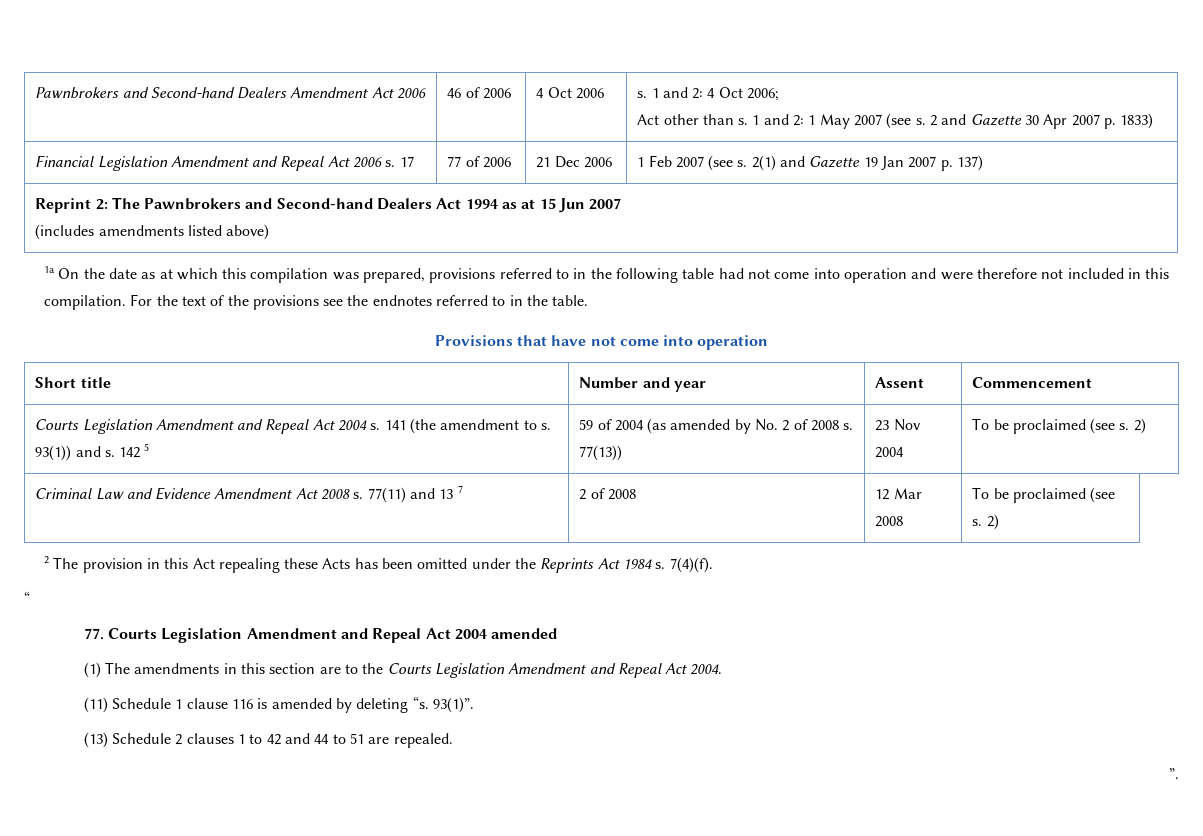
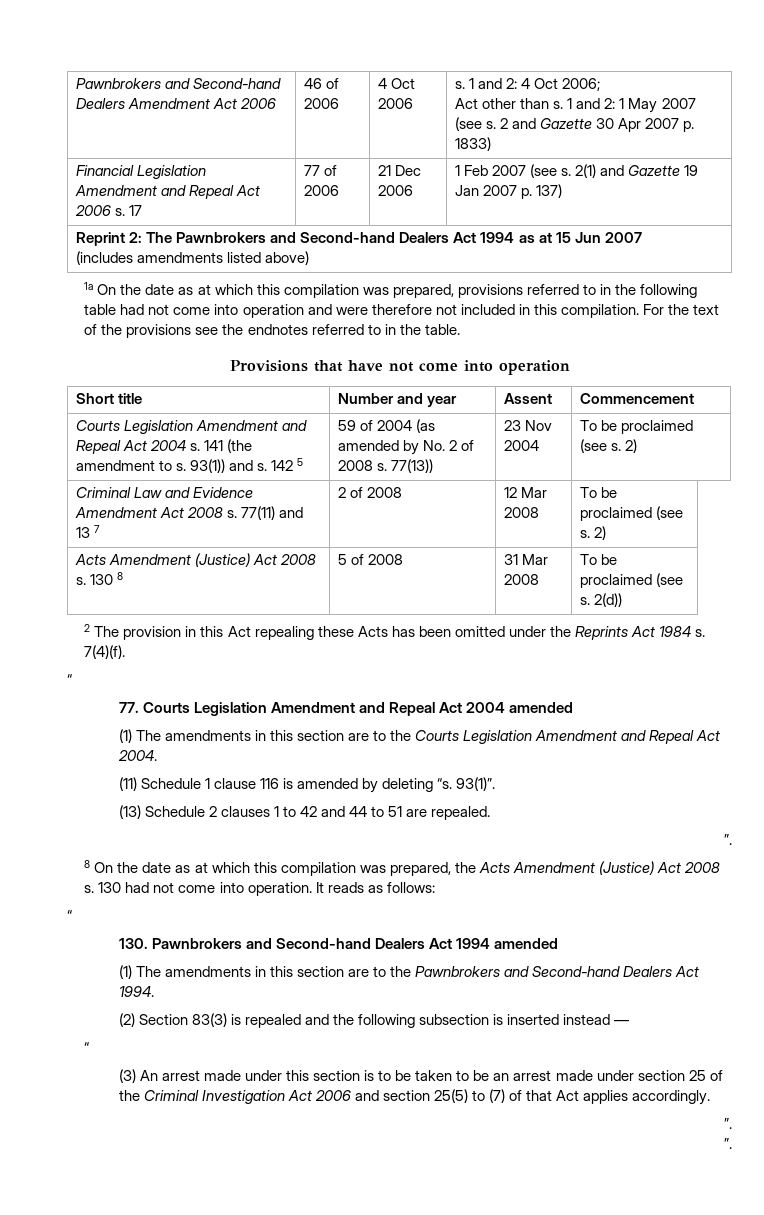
(999, 522) none -> [75,553,317,567] [76,572,124,585] [338,554,404,565] [504,554,549,565] [504,574,540,585] [580,554,618,565] [580,573,684,588] [580,593,623,607] // Acts Amendment (Justice) Act 2008 s. 130 8 | 5 of 2008 | 31 Mar 2008 | To be proclaimed (see s. 2(d))
(1179, 773) none -> [84,860,721,876] [84,882,435,896] [67,910,72,921] [118,938,559,949] [118,965,700,979] [118,986,154,997] [118,1013,630,1028] [84,1042,90,1053] [118,1069,723,1083] [118,1089,711,1105] [724,1118,732,1129] [724,1138,732,1149] // 8 On the date as at which this compilation was prepared, the Acts Amendment (Justice) Act 2008 s. 130 had not come into operation. It reads as follows: // “ // 130. Pawnbrokers and Second-hand Dealers Act 1994 amended // (1) The amendments in this section are to the Pawnbrokers and Second-hand Dealers Act 1994. // (2) Section 83(3) is repealed and the following subsection is inserted instead — // “ // (3) An arrest made under this section is to be taken to be an arrest made under section 25 of the Criminal Investigation Act 2006 and section 25(5) to (7) of that Act applies accordingly. // ”. // ”.

